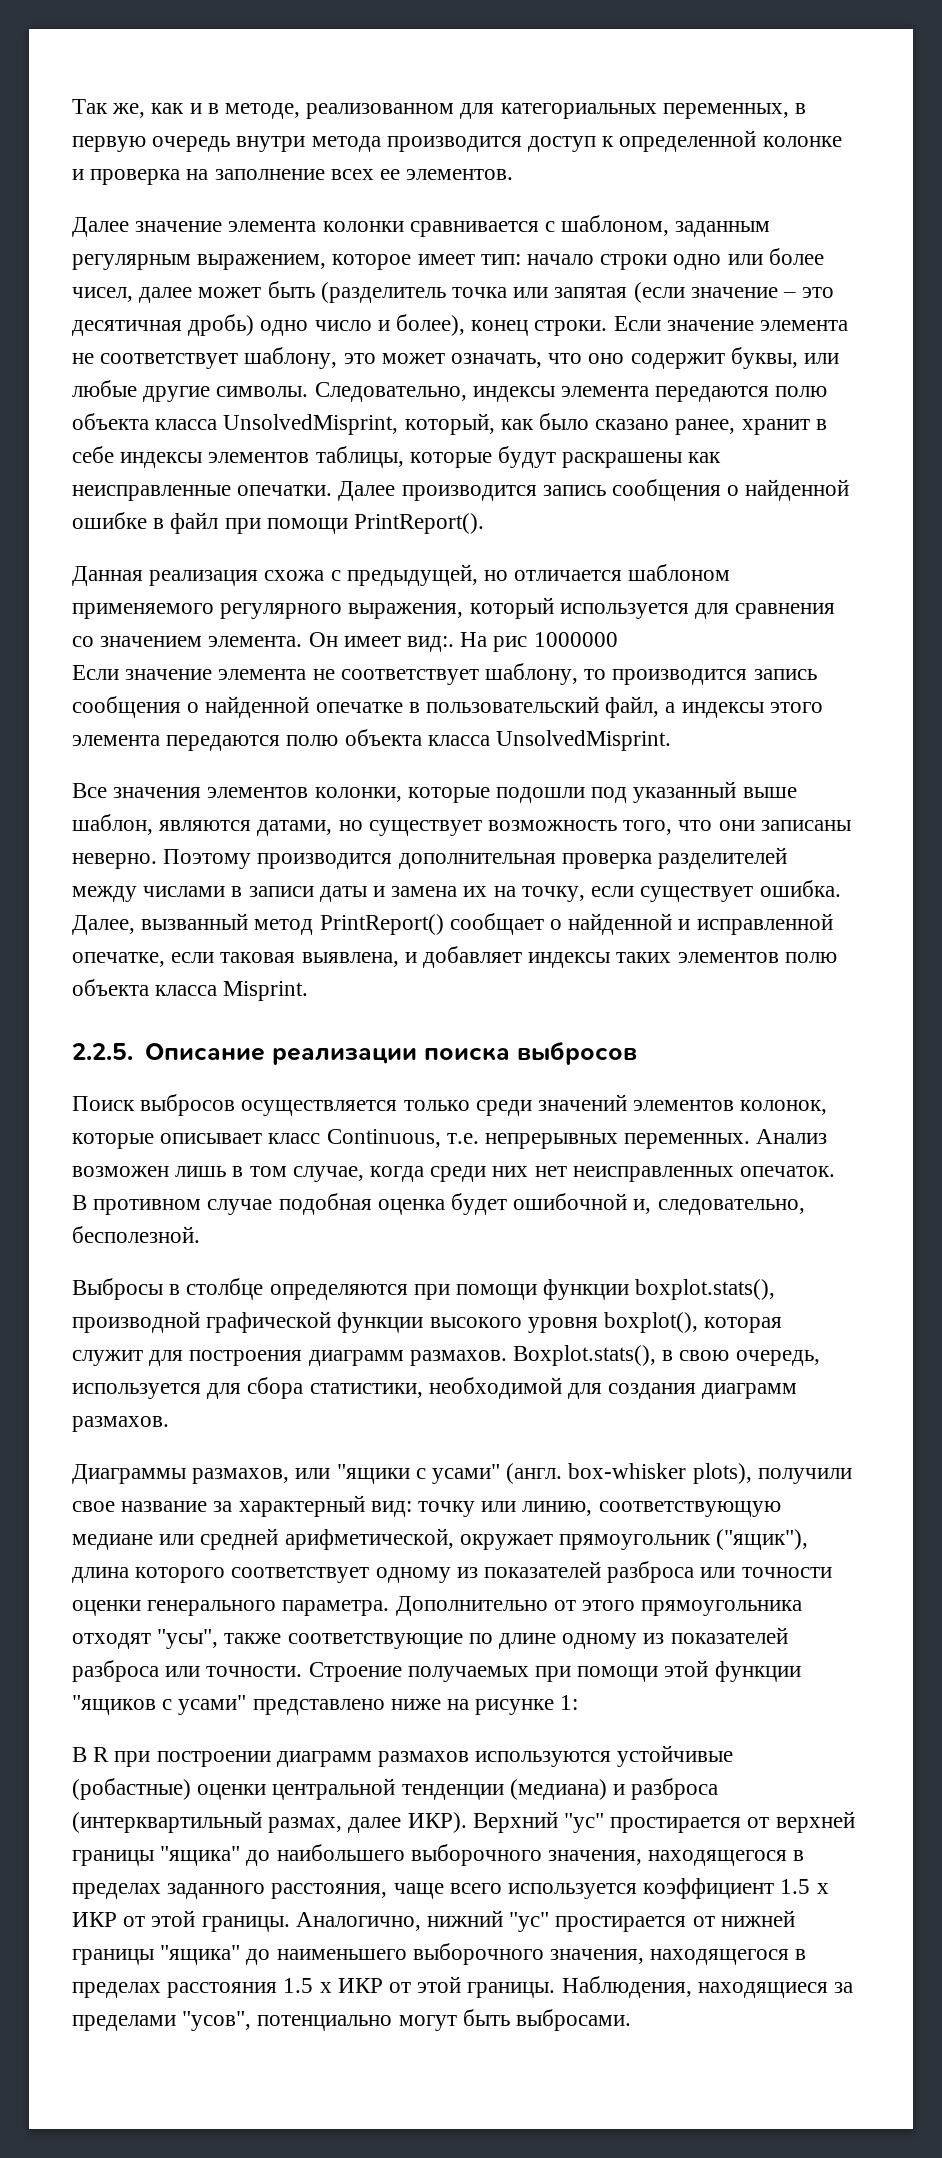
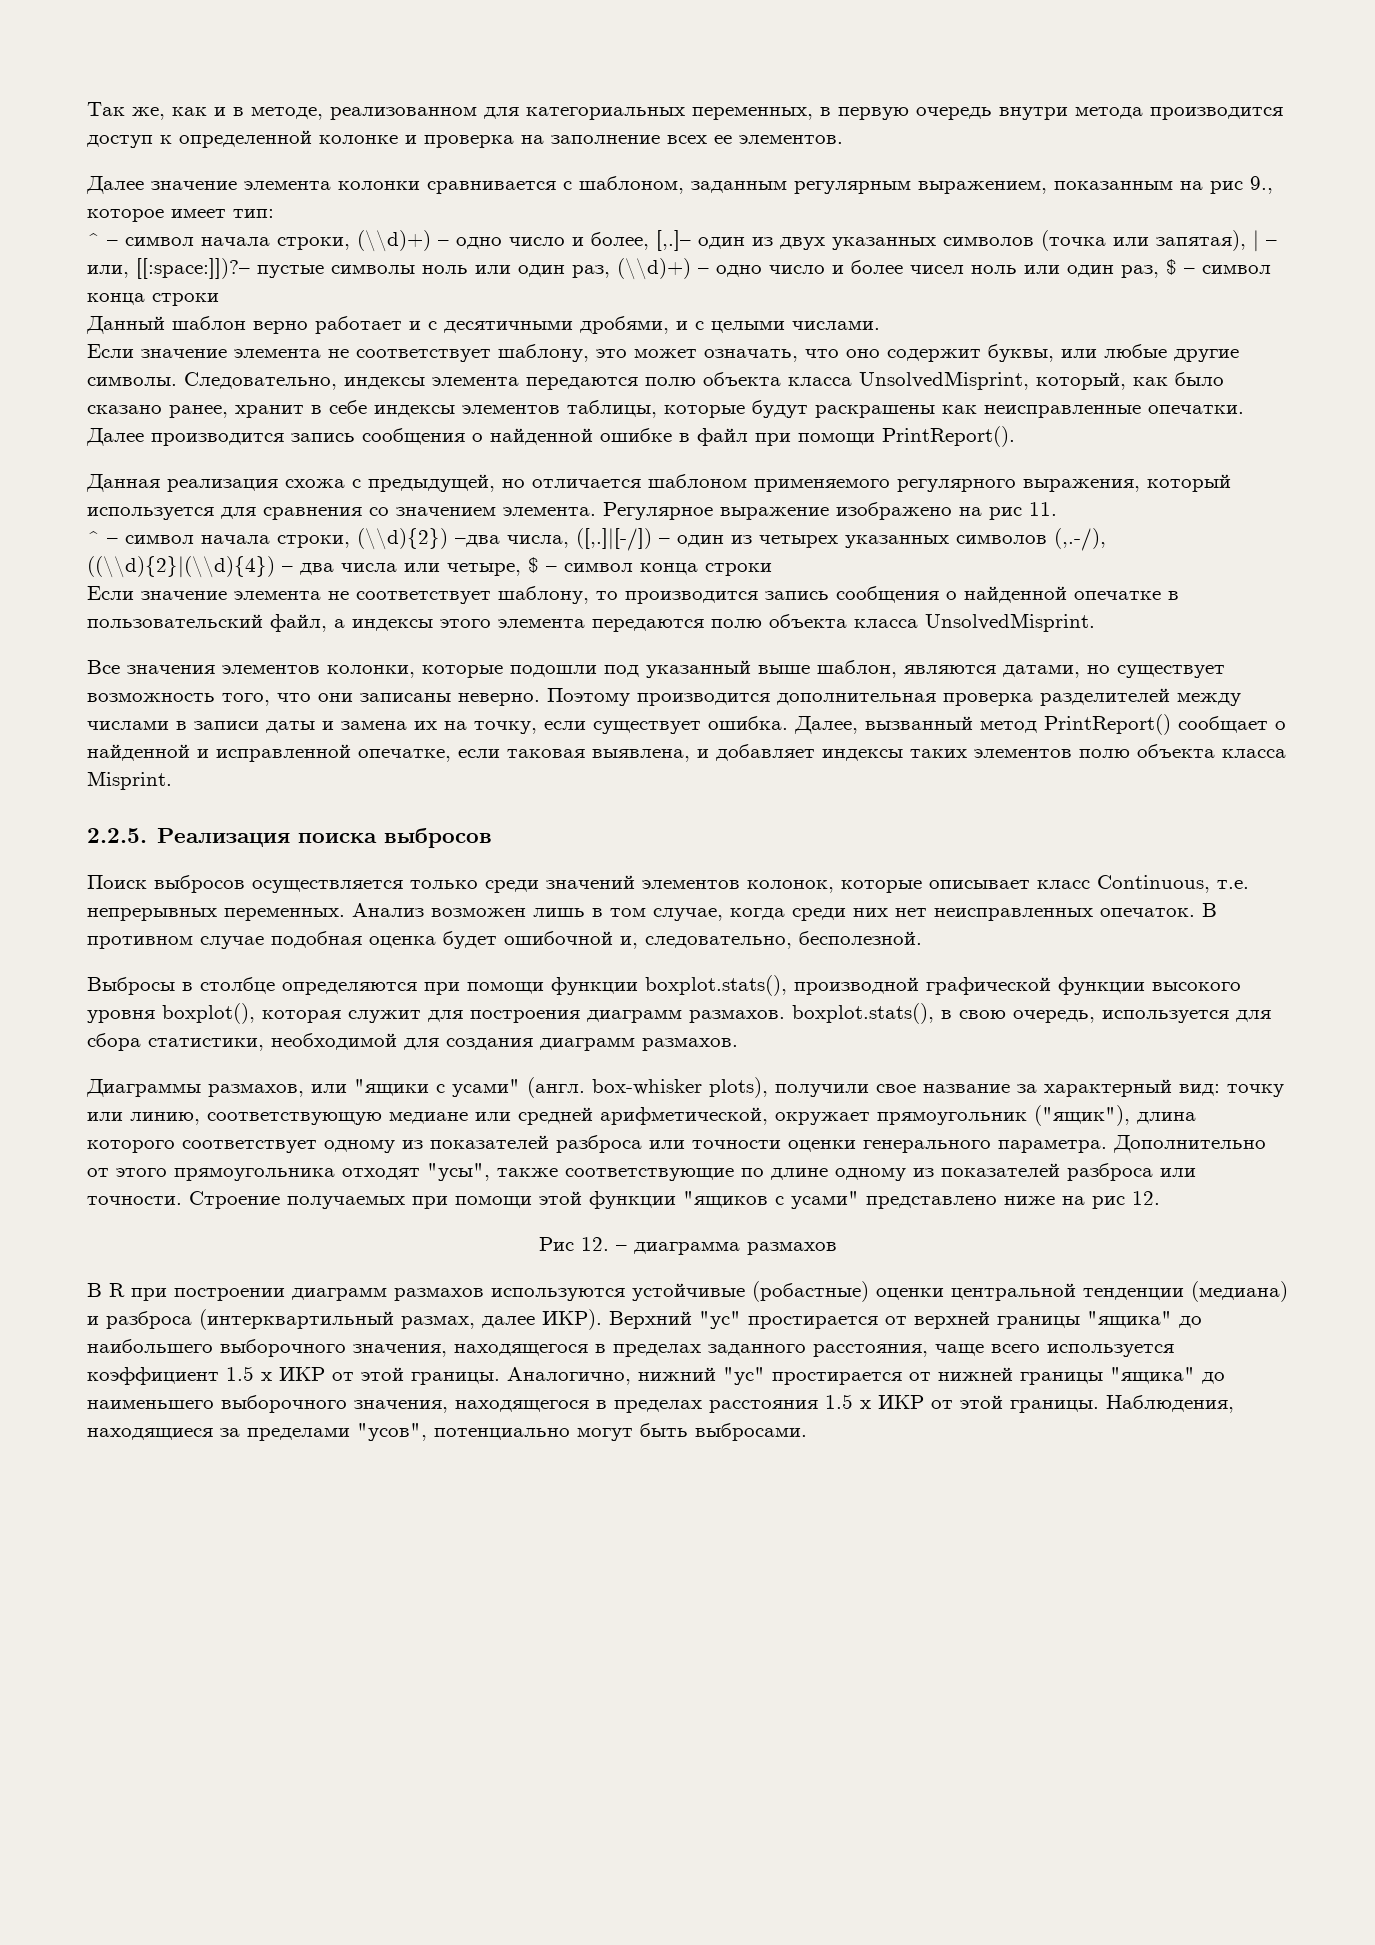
(327, 262) none -> [1054,176,1273,194] показанным на рис 9.,
[527,248,824,270] [72,281,835,303] [72,314,608,336] начало строки одно или более чисел, далее может быть (разделитель точка или запятая (если значение – это десятичная дробь) одно число и более), конец строки. -> [87,230,1277,252] [87,258,1271,280] [87,293,219,306] [86,316,880,334] // ^ – символ начала строки, (\\d)+) – одно число и более, [,.]– один из двух указанных символов (точка или запятая), | – или, [[:space:]])?– пустые символы ноль или один раз, (\\d)+) – одно число и более чисел ноль или один раз, $ – символ конца строки // Данный шаблон верно работает и с десятичными дробями, и с целыми числами. //
[308,632,618,652] Он имеет вид:. На рис 1000000 -> [603,502,1057,520] [87,528,1106,551] [87,556,772,578] Регулярное выражение изображено на рис 11. // ^ – символ начала строки, (\\d){2}) –два числа, ([,.]|[-/]) – один из четырех указанных символов (,.-/), ((\\d){2}|(\\d){4}) – два числа или четыре, $ – символ конца строки
[144,1043,417,1065] Описание реализации -> [157,828,291,847] Реализация
[513,1345,657,1366] Boxplot.stats(), -> [792,1003,934,1024] boxplot.stats(),
[475,1695,579,1715] рисунке 1: -> [1092,1191,1160,1209] [538,1237,837,1255] рис 12. // Рис 12. – диаграмма размахов

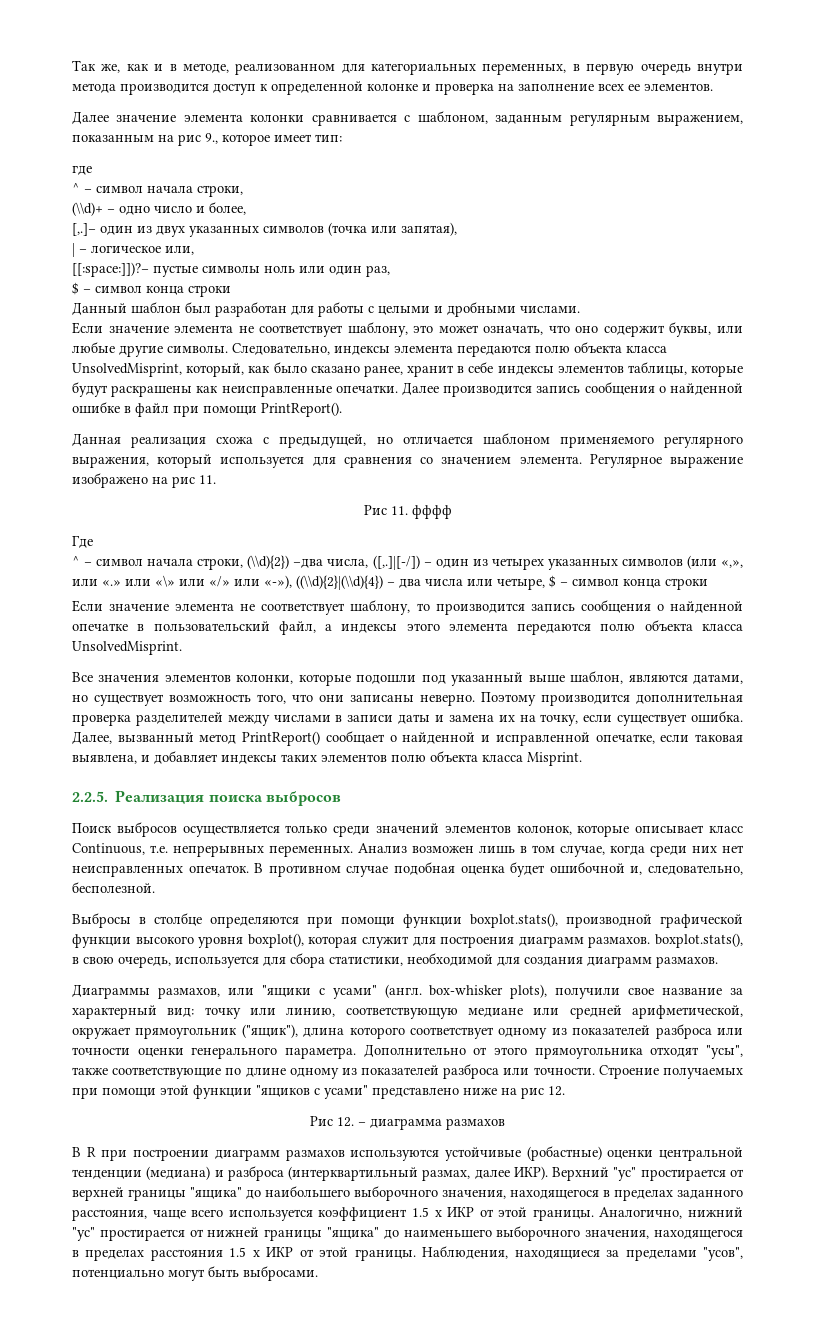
[87,230,431,252] // ^ – символ начала строки, (\\d)+) -> [72,165,92,175] [72,183,243,197] [72,202,103,216] // где // ^ – символ начала строки, // (\\d)+
(649, 241) none -> (246, 208) //
(1246, 240) none -> (457, 229) //
(1277, 243) none -> [91,245,161,253] логическое
(129, 271) none -> (194, 250) //
[617,258,1159,280] (\\d)+) – одно число и более чисел ноль или один раз, -> (390, 271) //
[253,316,785,334] верно работает и с десятичными дробями, и с целыми -> [185,302,516,317] был разработан для работы с целыми и дробными
(1057, 509) none -> [363,505,452,519] [72,536,93,548] // Рис 11. фффф // Где
[1054,528,1106,551] (,.-/), -> [686,555,743,569] [72,575,292,589] (или «,», или «.» или «\» или «/» или «-»),

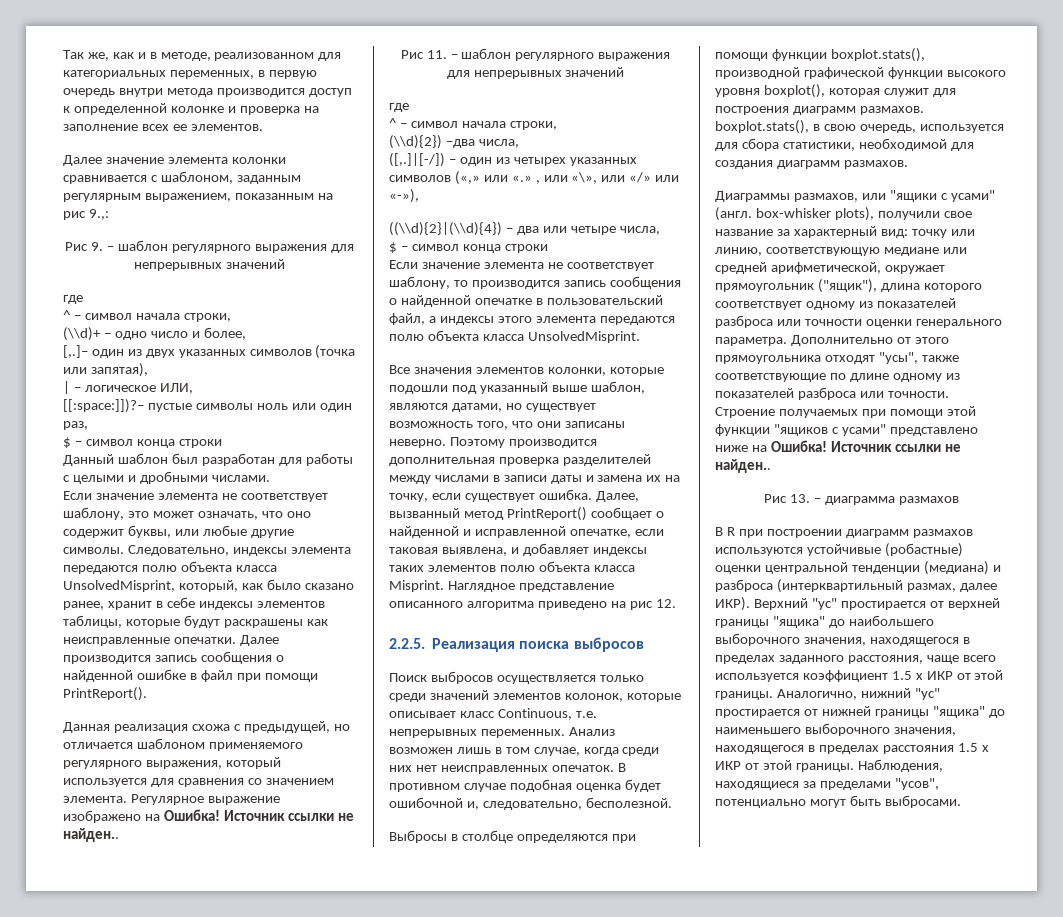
[205,133,342,146] 9., которое имеет тип: -> [88,209,109,220] [65,240,354,253] [134,259,285,271] 9.,: // Рис 9. – шаблон регулярного выражения для непрерывных значений
[165,246,194,255] или, -> [159,383,193,394] ИЛИ,
[172,475,216,488] [363,505,452,519] [72,536,93,548] [72,556,244,570] рис 11. // Рис 11. фффф // Где // ^ – символ начала строки, -> [163,809,354,821] [63,828,119,842] [400,48,671,61] [446,67,625,79] [389,103,409,112] [389,118,557,130] Ошибка! Источник ссылки не найден.. // Рис 11. – шаблон регулярного выражения для непрерывных значений // где // ^ – символ начала строки, //
(369, 563) none -> (519, 143) //
[686,555,743,569] [72,575,175,587] (или «,», или «.» или «\» -> [454,171,598,185] («,» или «.» , или «\»,
(292, 582) none -> (419, 196) //
[425,578,545,590] числа или четыре, -> [542,226,660,235] или четыре числа, //
(582, 759) none -> [447,581,614,592] [389,599,676,610] Наглядное представление описанного алгоритма приведено на рис 12.
[521,1086,565,1099] [310,1116,354,1127] рис 12. // Рис 12. -> [770,440,961,452] [715,459,771,473] [764,494,811,503] Ошибка! Источник ссылки не найден.. // Рис 13.

